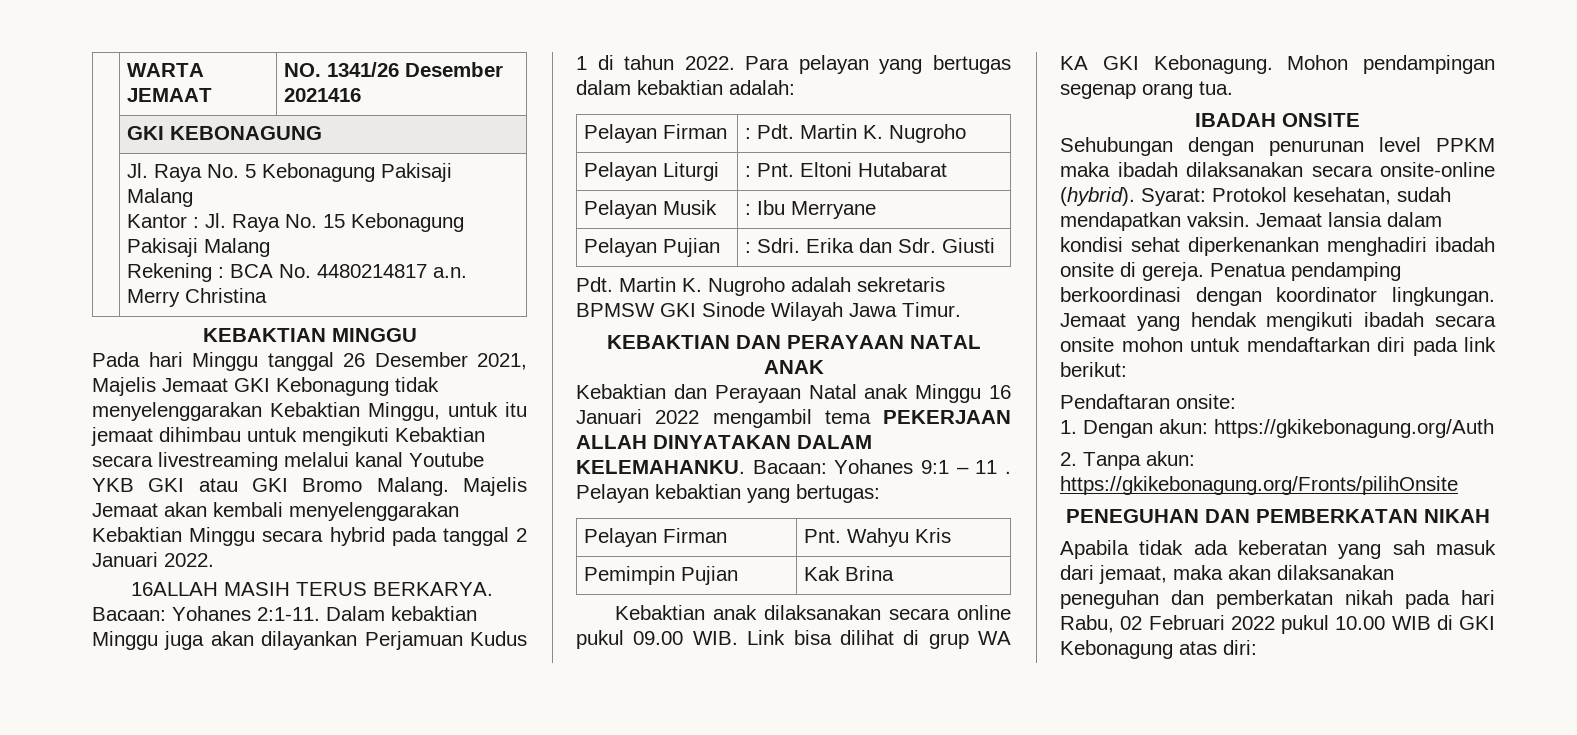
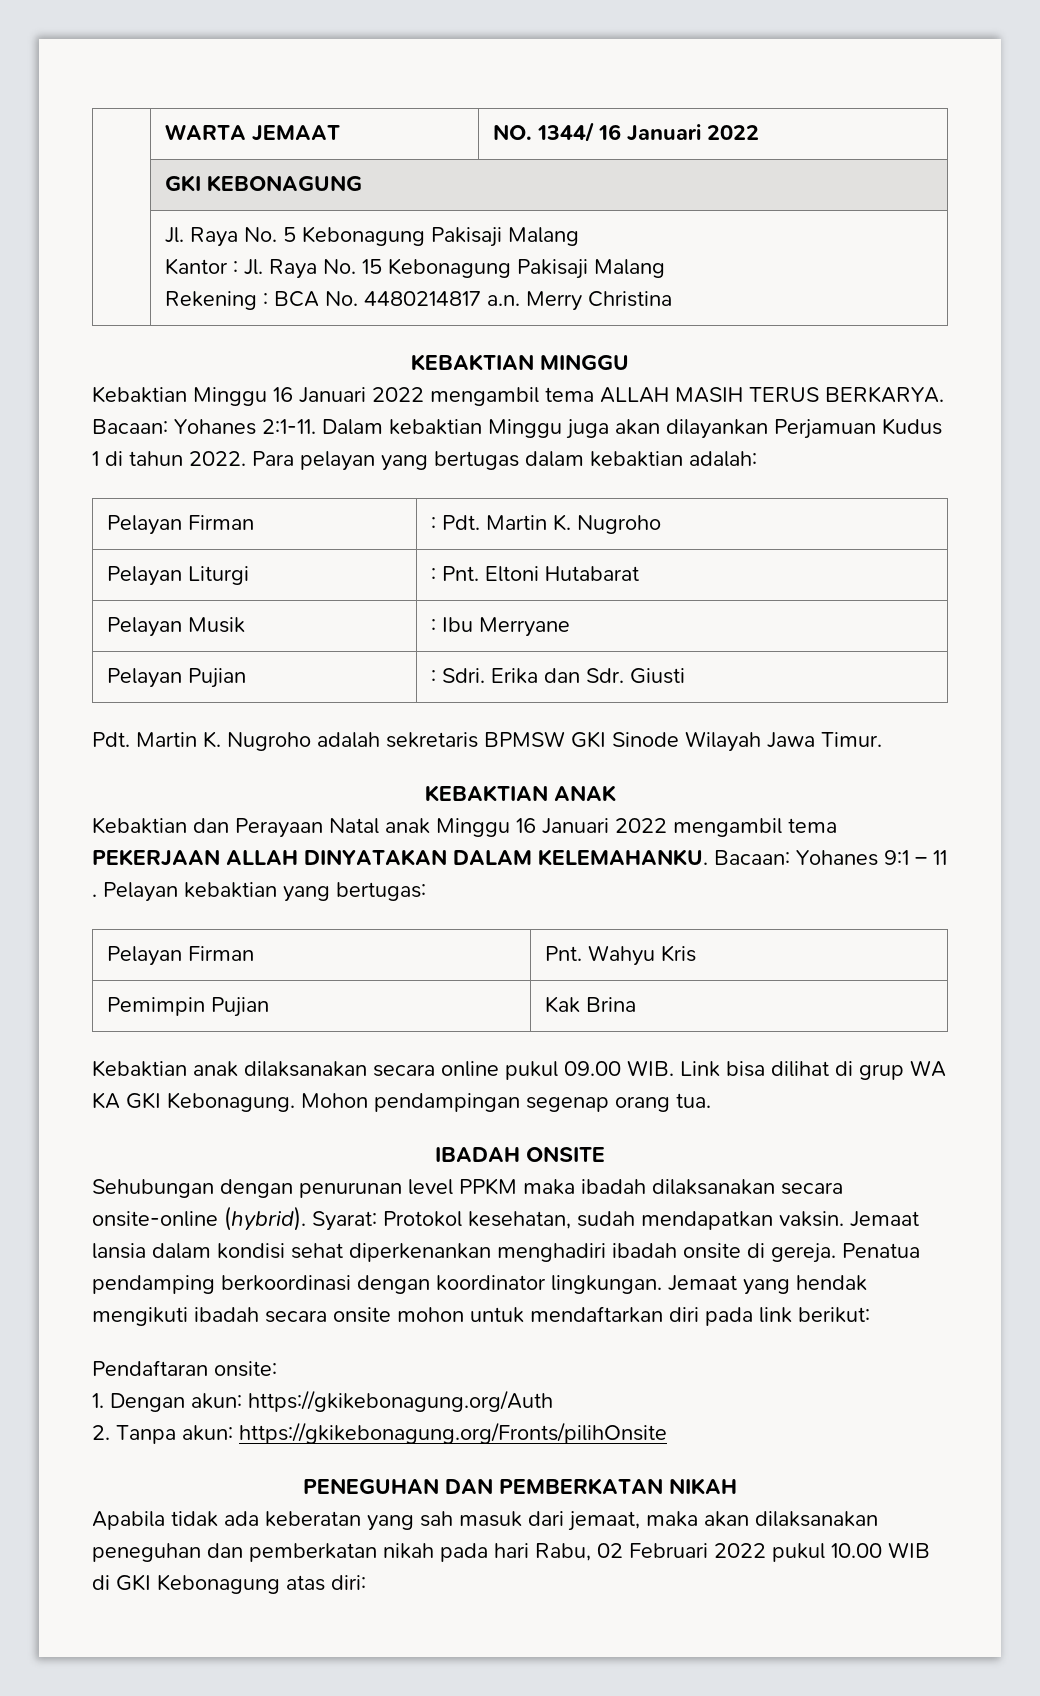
[327,62,504,77] [284,88,362,102] 1341/26 Desember 2021416 -> [536,122,759,142] 1344/ 16 Januari 2022
[92,352,527,371] [92,377,439,396] [92,402,527,421] [91,427,485,446] [92,452,484,471] [92,477,527,496] [92,502,459,521] [92,527,527,546] [92,552,214,567] [131,582,219,596] Pada hari Minggu tanggal 26 Desember 2021, Majelis Jemaat GKI Kebonagung tidak menyelenggarakan Kebaktian Minggu, untuk itu jemaat dihimbau untuk mengikuti Kebaktian secara livestreaming melalui kanal Youtube YKB GKI atau GKI Bromo Malang. Majelis Jemaat akan kembali menyelenggarakan Kebaktian Minggu secara hybrid pada tanggal 2 Januari 2022. // 16ALLAH -> [92,386,669,406] Kebaktian Minggu 16 Januari 2022 mengambil tema ALLAH
[735,335,981,349] DAN PERAYAAN NATAL -> (548, 793) none

